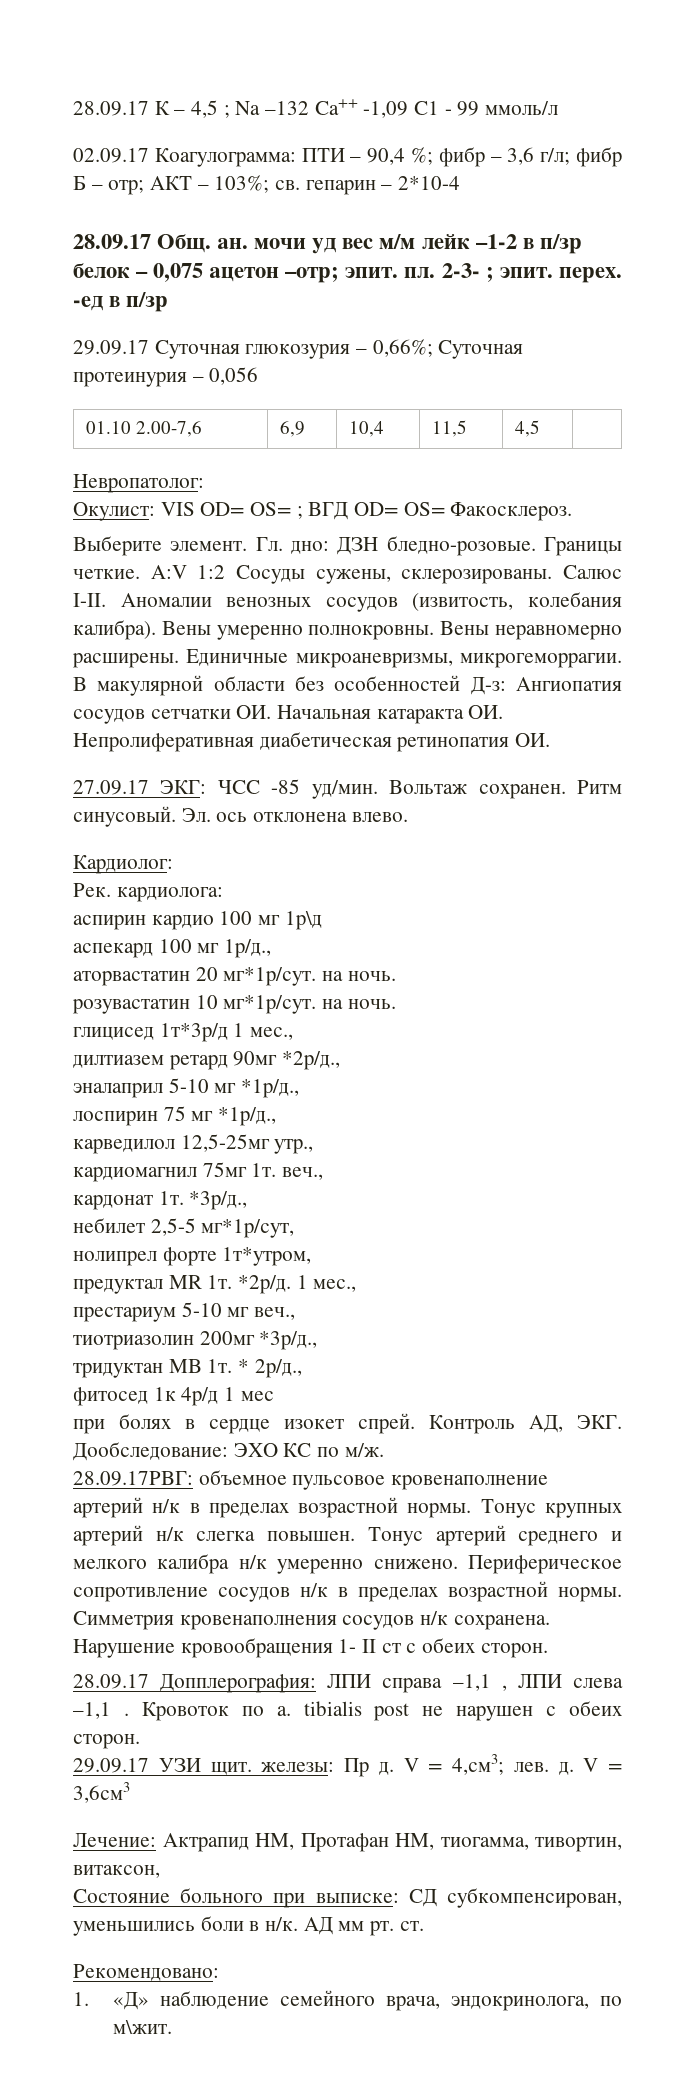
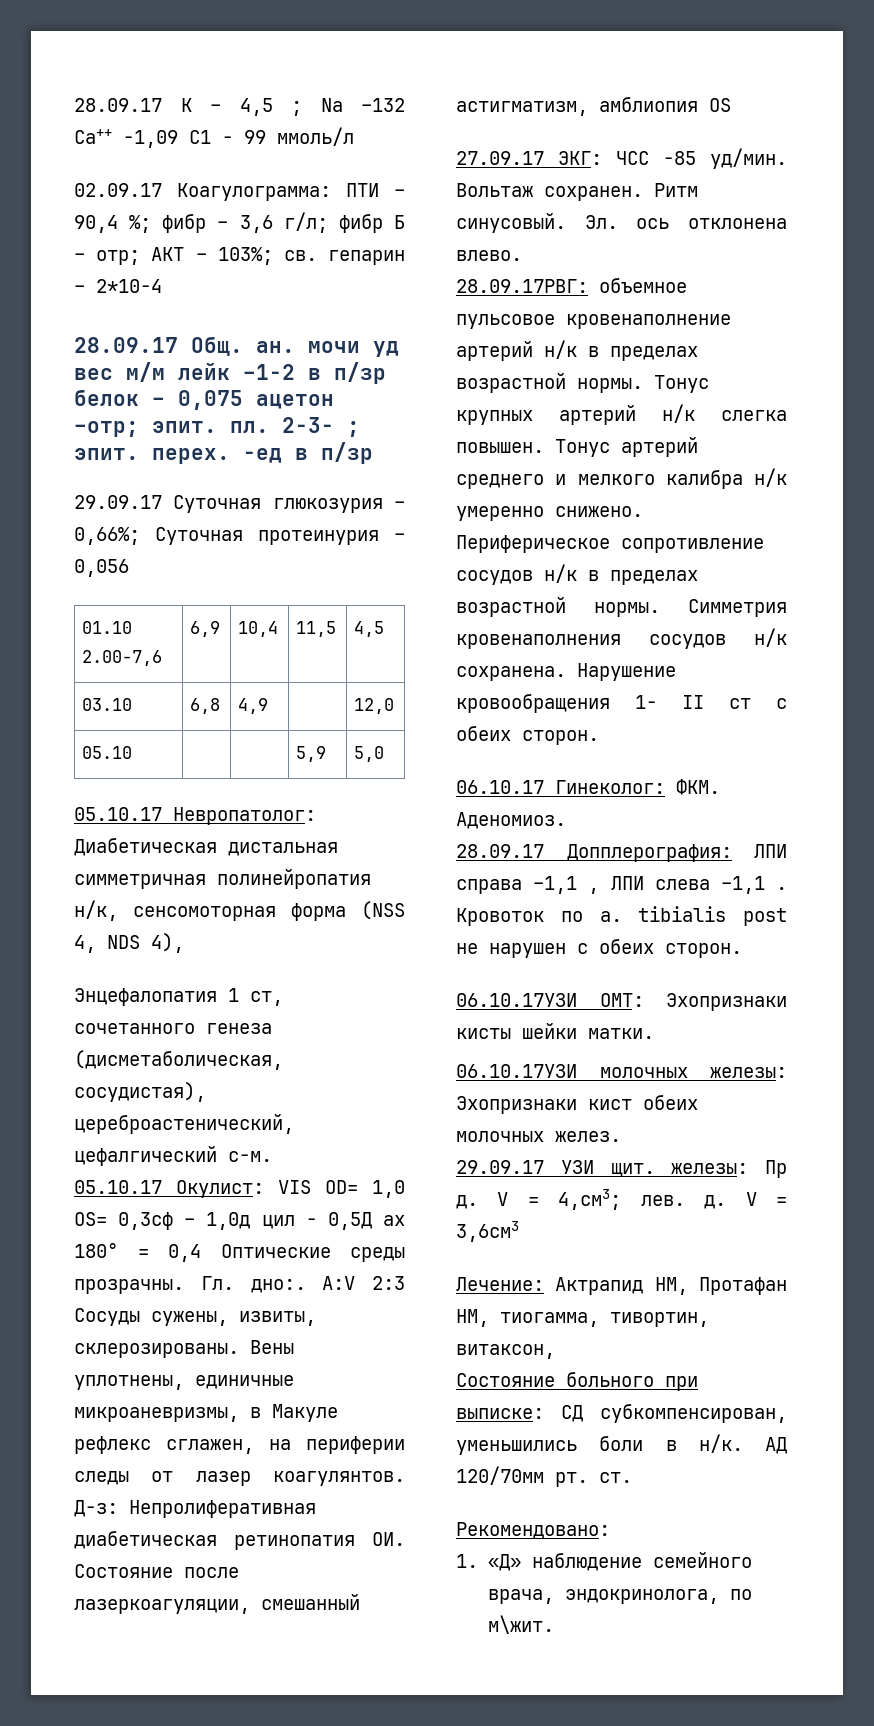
[73,474,204,493] [73,502,573,521] [73,536,622,556] [73,565,622,584] [73,592,622,612] [73,620,622,640] [72,649,622,668] [73,675,622,696] [73,705,504,724] [73,732,551,752] | // Невропатолог: // Окулист: VIS OD= OS= ; ВГД OD= OS= Факосклероз. // Выберите элемент. Гл. дно: ДЗН бледно-розовые. Границы четкие. А:V 1:2 Сосуды сужены, склерозированы. Салюс I-II. Аномалии венозных сосудов (извитость, колебания калибра). Вены умеренно полнокровны. Вены неравномерно расширены. Единичные микроаневризмы, микрогеморрагии. В макулярной области без особенностей Д-з: Ангиопатия сосудов сетчатки ОИ. Начальная катаракта ОИ. Непролиферативная диабетическая ретинопатия ОИ. -> [82,698,133,711] [190,698,221,714] [238,698,269,714] [354,698,395,714] [82,746,133,759] [296,746,327,762] [354,746,385,762] [74,807,316,825] [74,838,338,856] [74,869,371,889] [74,900,405,921] [74,933,184,953] [74,988,283,1006] [74,1023,272,1034] [74,1050,283,1070] [74,1082,206,1102] [74,1114,294,1134] [74,1146,272,1166] [74,1180,405,1198] [74,1212,405,1230] [74,1243,405,1262] [74,1276,405,1294] [74,1308,316,1326] [74,1340,294,1358] [74,1375,294,1390] [74,1404,338,1422] [74,1436,405,1454] [74,1471,405,1486] [74,1500,316,1518] [74,1531,405,1550] [74,1564,239,1578] [74,1594,360,1614] [456,97,731,116] // 03.10 | 6,8 | 4,9 | | 12,0 // 05.10 | | | 5,9 | 5,0 // 05.10.17 Невропатолог: Диабетическая дистальная симметричная полинейропатия н/к, сенсомоторная форма (NSS 4, NDS 4), // Энцефалопатия 1 ст, сочетанного генеза (дисметаболическая, сосудистая), цереброастенический, цефалгический с-м. // 05.10.17 Окулист: VIS OD= 1,0 OS= 0,3сф – 1,0д цил - 0,5Д ах 180° = 0,4 Оптические среды прозрачны. Гл. дно:. А:V 2:3 Сосуды сужены, извиты, склерозированы. Вены уплотнены, единичные микроаневризмы, в Макуле рефлекс сглажен, на периферии следы от лазер коагулянтов. Д-з: Непролиферативная диабетическая ретинопатия ОИ. Состояние после лазеркоагуляции, смешанный астигматизм, амблиопия OS
[73,855,173,874] [73,883,223,902] [73,911,322,930] [73,939,272,958] [73,967,396,986] [72,995,396,1014] [73,1023,294,1042] [73,1051,341,1070] [73,1078,300,1098] [73,1106,277,1126] [73,1134,314,1154] [73,1162,324,1182] [73,1191,248,1210] [73,1218,295,1238] [73,1247,312,1266] [73,1275,357,1294] [73,1302,296,1322] [73,1331,318,1350] [73,1359,302,1378] [73,1387,274,1406] [73,1413,622,1434] [73,1442,384,1461] // Кардиолог: // Рек. кардиолога: // аспирин кардио 100 мг 1р\д // аспекард 100 мг 1р/д., // аторвастатин 20 мг*1р/сут. на ночь. // розувастатин 10 мг*1р/сут. на ночь. // глицисед 1т*3р/д 1 мес., // дилтиазем ретард 90мг *2р/д., // эналаприл 5-10 мг *1р/д., // лоспирин 75 мг *1р/д., // карведилол 12,5-25мг утр., // кардиомагнил 75мг 1т. веч., // кардонат 1т. *3р/д., // небилет 2,5-5 мг*1р/сут, // нолипрел форте 1т*утром, // предуктал МR 1т. *2р/д. 1 мес., // престариум 5-10 мг веч., // тиотриазолин 200мг *3р/д., // тридуктан МВ 1т. * 2р/д., // фитосед 1к 4р/д 1 мес // при болях в сердце изокет спрей. Контроль АД, ЭКГ. Дообследование: ЭХО КС по м/ж. -> (522, 255) none
(548, 1650) none -> [456,779,720,795] [456,812,566,829] // 06.10.17 Гинеколог: ФКМ. Аденомиоз.
(140, 1741) none -> [456,993,787,1011] [456,1023,654,1039] [456,1064,787,1078] [456,1095,698,1114] [456,1131,621,1142] // 06.10.17УЗИ ОМТ: Эхопризнаки кисты шейки матки. // 06.10.17УЗИ молочных железы: Эхопризнаки кист обеих молочных желез.
[338,1921,365,1931] мм -> [456,1466,544,1485] 120/70мм

